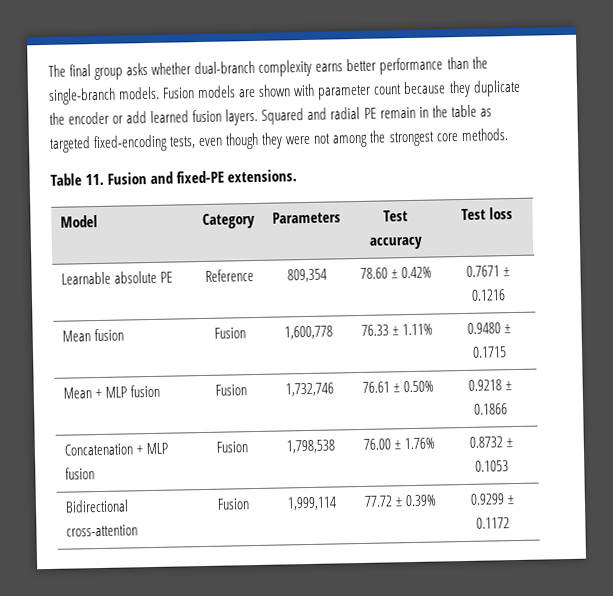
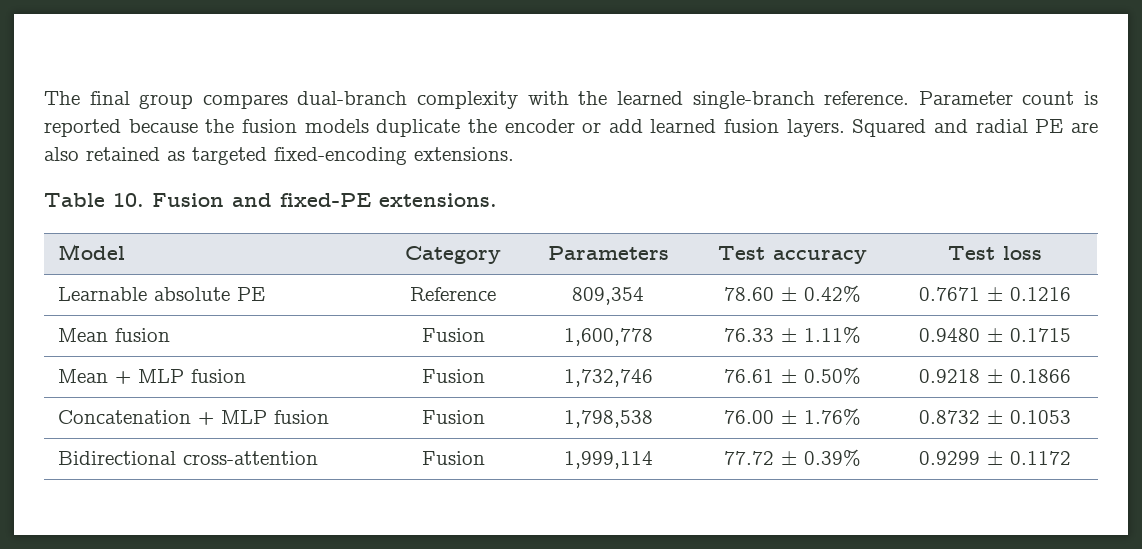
[126,56,488,77] [48,80,471,105] asks whether dual-branch complexity earns better performance than the single-branch models. Fusion models are shown with parameter count because they -> [202,91,1099,109] [44,119,369,137] compares dual-branch complexity with the learned single-branch reference. Parameter count is reported because the fusion models
[379,104,492,119] [49,128,509,153] remain in the table as targeted fixed-encoding tests, even though they were not among the strongest core methods. -> [1070,122,1098,133] [44,147,514,165] are also retained as targeted fixed-encoding extensions.
[85,173,105,186] 11. -> [113,193,144,207] 10.

